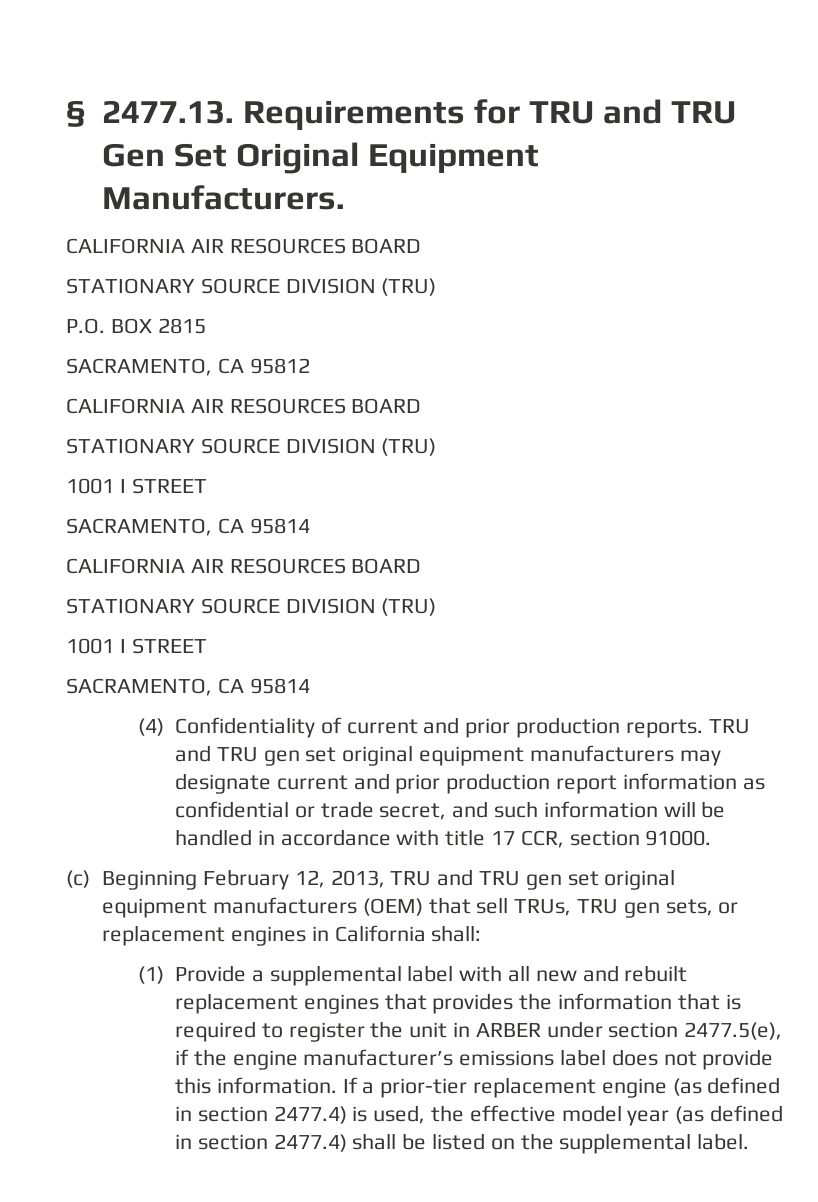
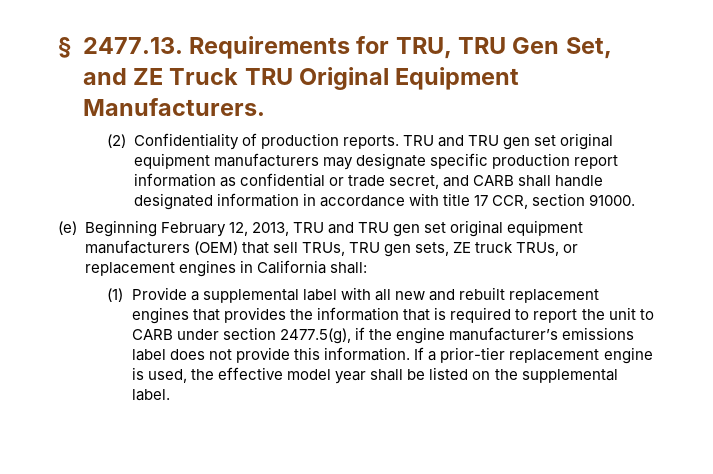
[529,99,737,124] [102,142,540,174] [102,185,346,210] [66,238,422,254] [66,278,437,296] [66,318,206,334] [66,358,310,376] [66,398,422,414] [66,438,437,456] [66,478,207,494] [66,518,310,536] [66,558,422,574] [66,598,437,616] [66,638,207,654] [66,678,310,696] [138,717,511,738] TRU and TRU Gen Set Original Equipment Manufacturers. // CALIFORNIA AIR RESOURCES BOARD // STATIONARY SOURCE DIVISION (TRU) // P.O. BOX 2815 // SACRAMENTO, CA 95812 // CALIFORNIA AIR RESOURCES BOARD // STATIONARY SOURCE DIVISION (TRU) // 1001 I STREET // SACRAMENTO, CA 95814 // CALIFORNIA AIR RESOURCES BOARD // STATIONARY SOURCE DIVISION (TRU) // 1001 I STREET // SACRAMENTO, CA 95814 // (4) Confidentiality of current and prior -> [395,37,612,59] [82,67,520,90] [82,98,265,116] [107,133,257,150] TRU, TRU Gen Set, and ZE Truck TRU Original Equipment Manufacturers. // (2) Confidentiality of
[276,773,441,794] current and prior -> [430,153,489,169] specific
[494,801,726,818] [175,829,253,846] such information will be handled -> [473,175,604,187] [133,193,299,210] CARB shall handle designated information
[66,870,90,888] (c) -> [58,221,77,235] (e)
(713, 907) none -> [452,242,560,256] ZE truck TRUs,
[288,1022,365,1042] register -> [533,309,578,323] report
[453,1022,541,1037] in ARBER -> [639,309,654,320] [132,329,174,340] to CARB
[684,1022,783,1040] 2477.5(e), -> [280,328,352,344] 2477.5(g),
[672,1077,781,1096] [175,1106,347,1124] (as defined in section 2477.4) -> (653, 355) none
[675,1105,784,1124] [175,1134,347,1152] (as defined in section 2477.4) -> (367, 377) none

